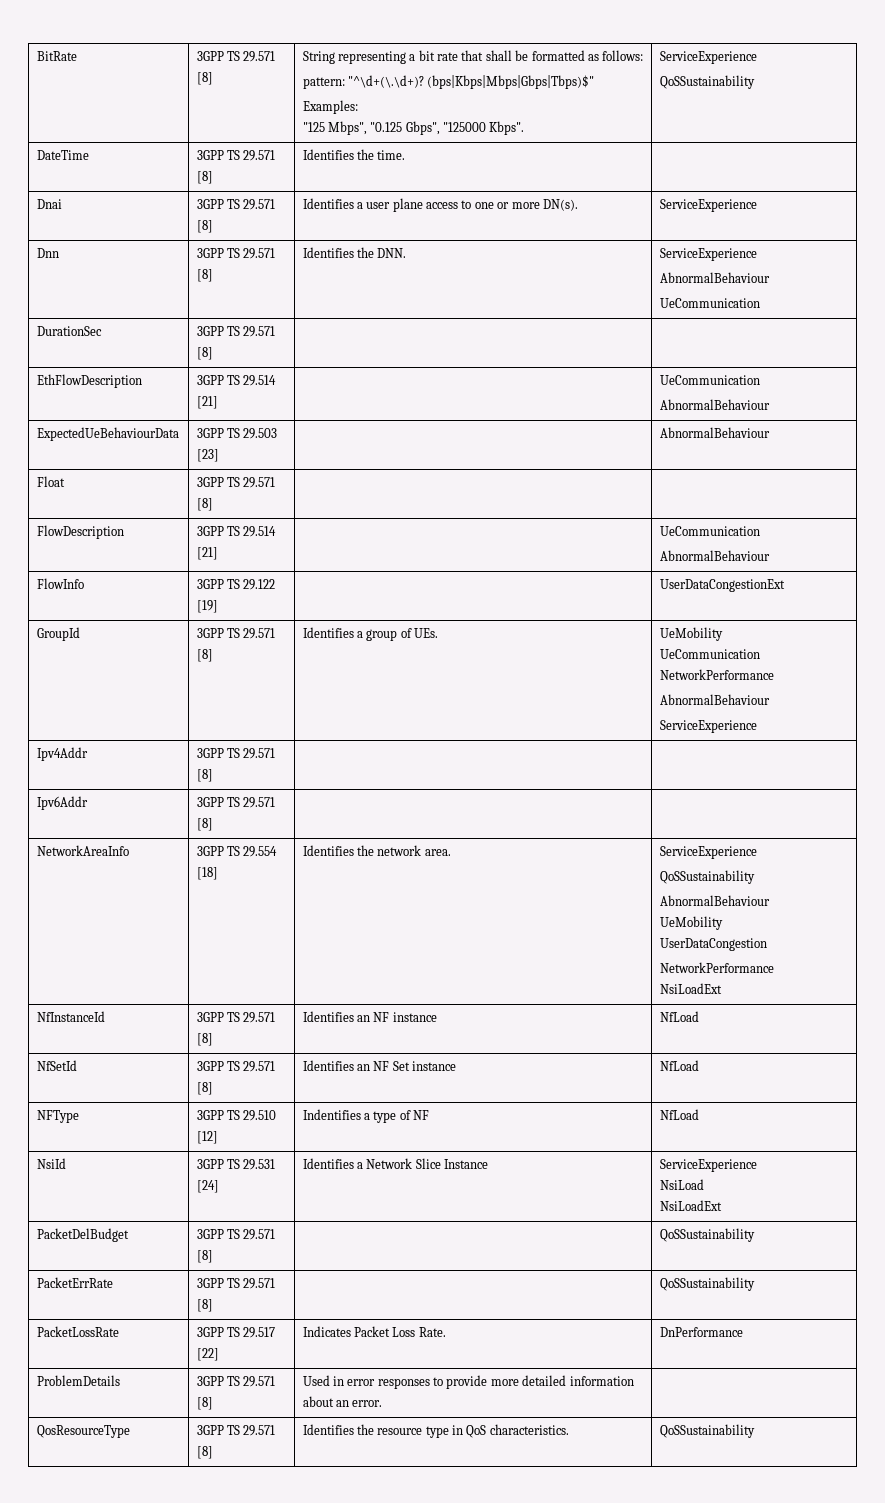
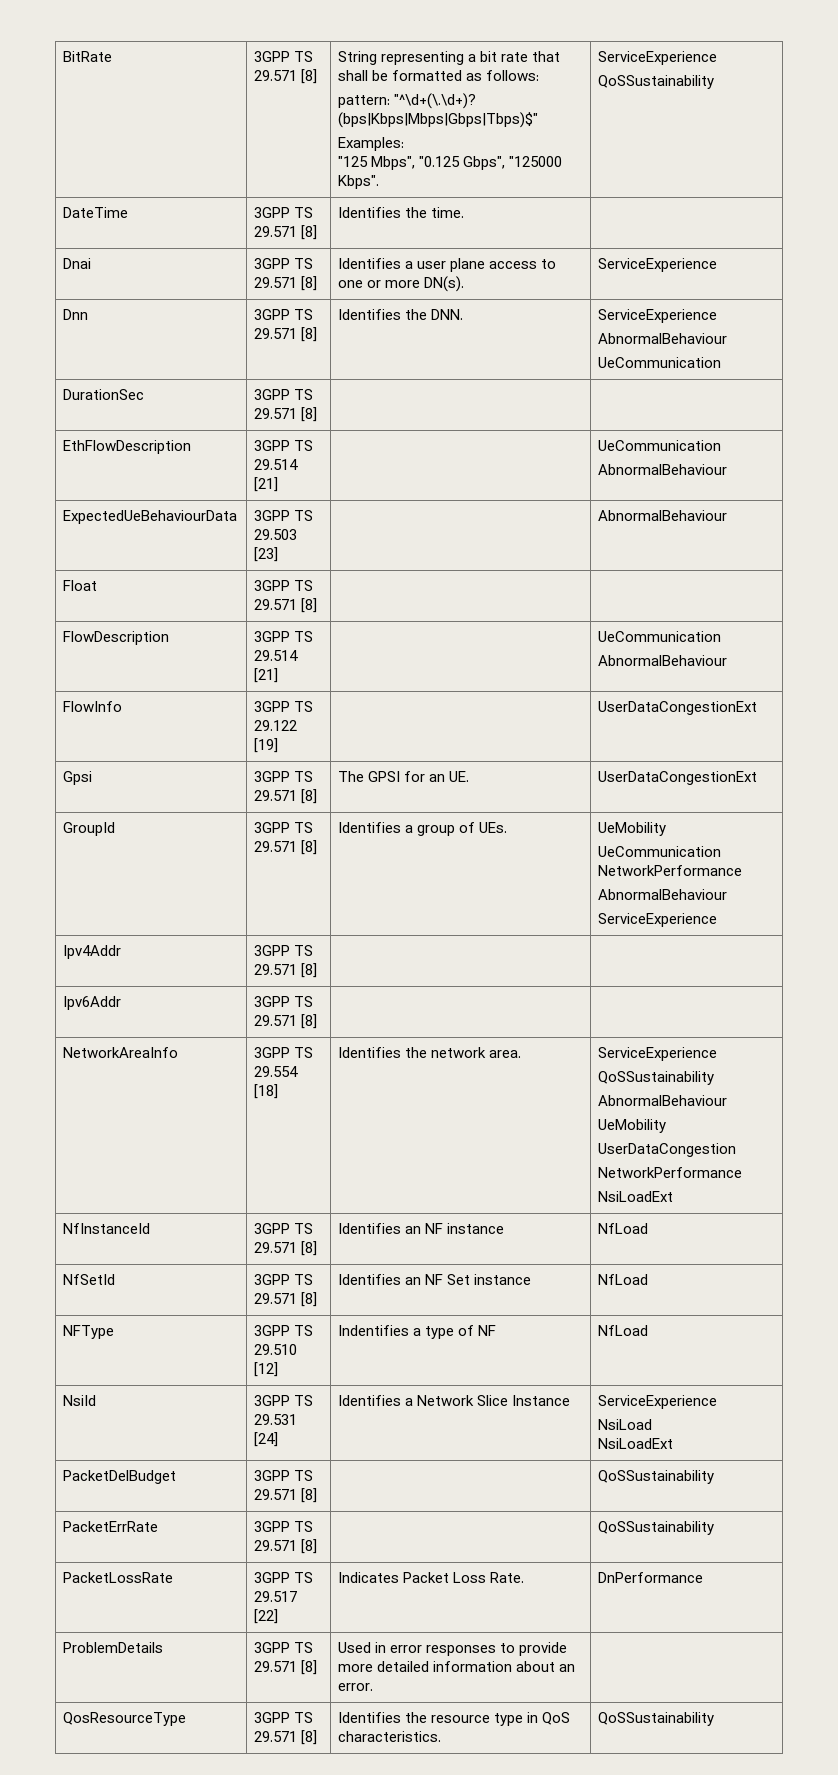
(785, 585) none -> [63,771,93,785] [254,771,314,782] [254,789,318,804] [338,771,470,782] [598,771,758,785] // Gpsi | 3GPP TS 29.571 [8] | The GPSI for an UE. | UserDataCongestionExt

